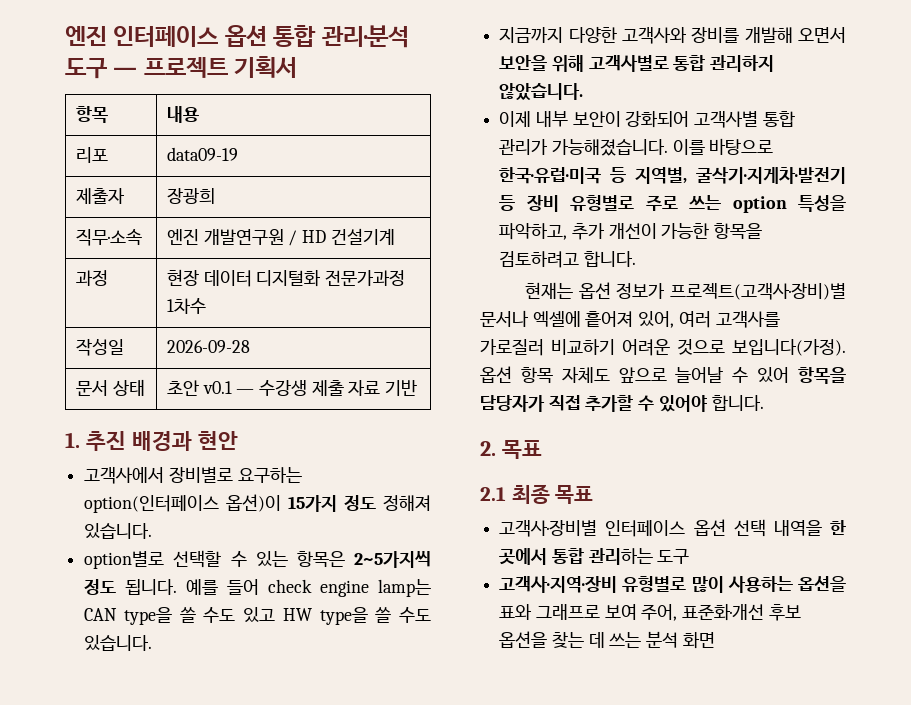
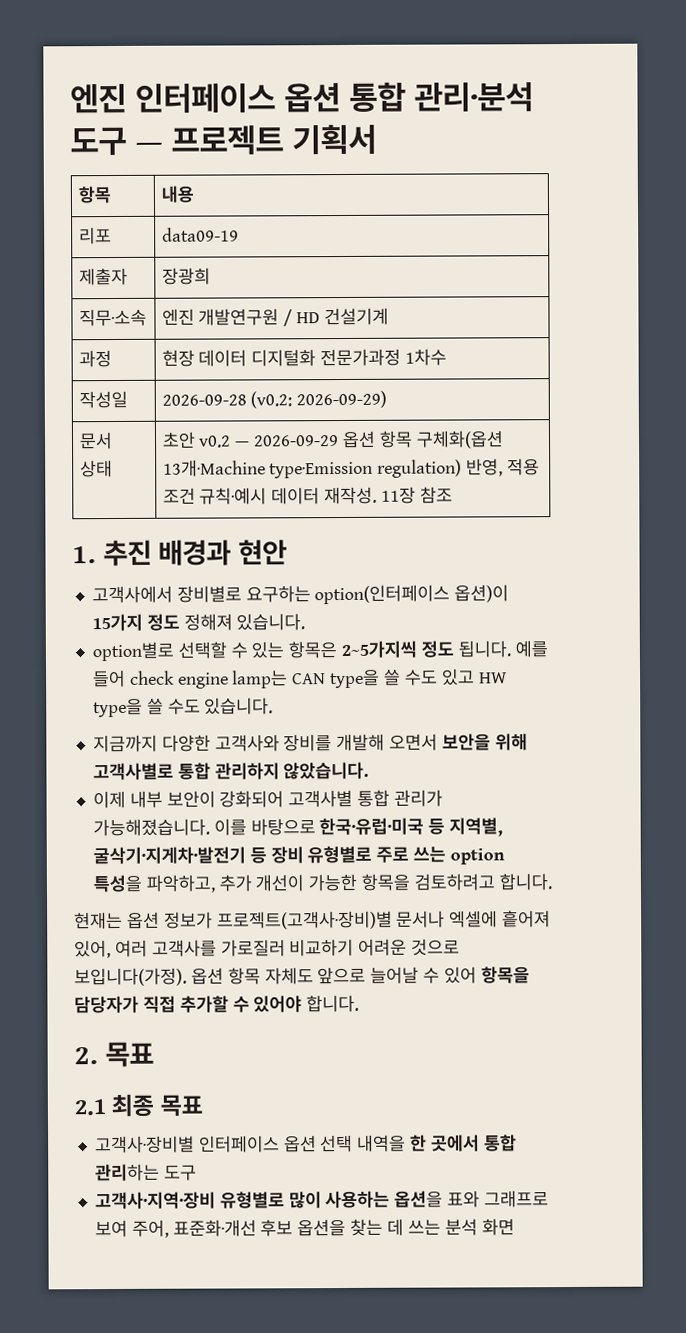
(250, 346) none -> [250,390,388,409] (v0.2: 2026-09-29)
[202,380,418,396] v0.1 — 수강생 제출 자료 기반 -> [198,430,504,449] [162,458,541,479] [162,486,453,505] v0.2 — 2026-09-29 옵션 항목 구체화(옵션 13개·Machine type·Emission regulation) 반영, 적용 조건 규칙·예시 데이터 재작성. 11장 참조

